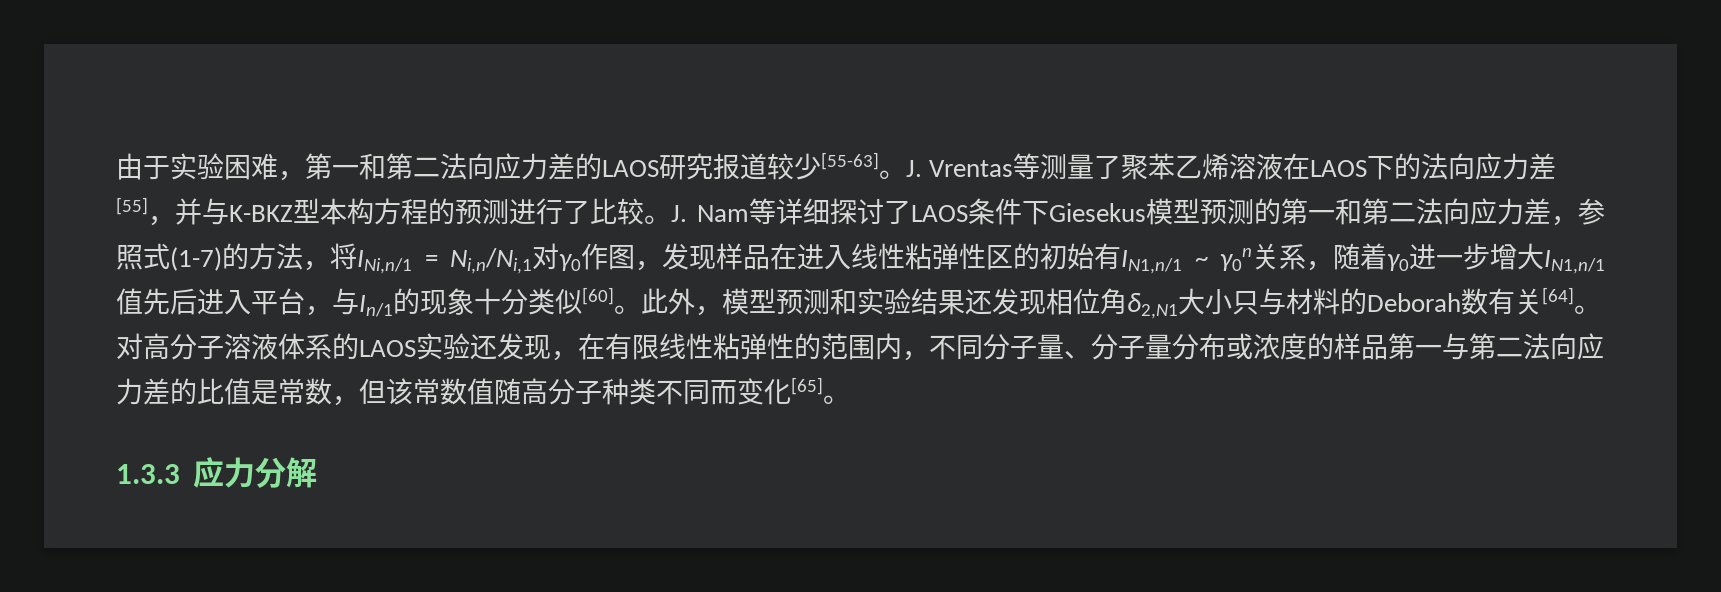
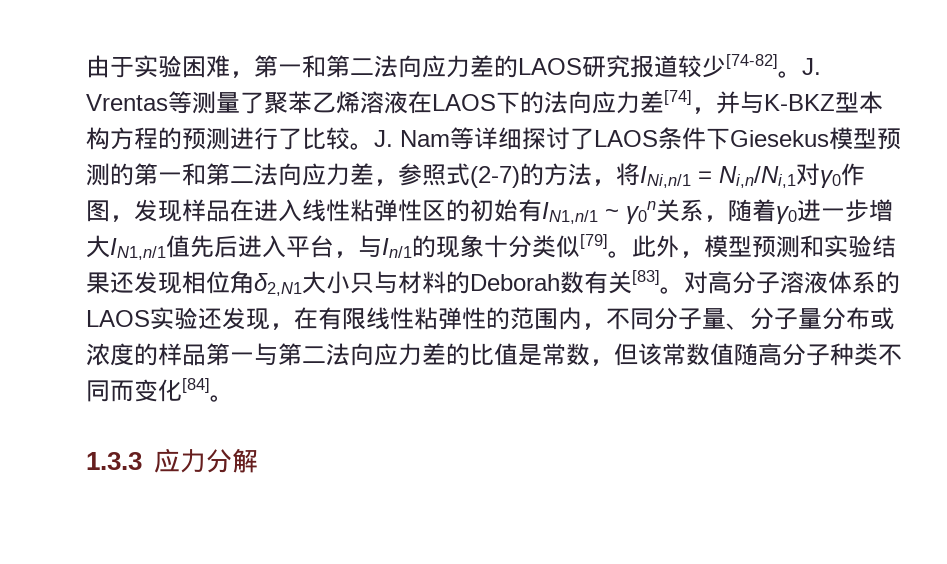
[821,152,879,170] [55-63] -> [726,54,778,69] [74-82]
[116,197,148,215] [55] -> [664,90,692,105] [74]
[170,247,222,271] (1-7) -> [470,166,520,188] (2-7)
[582,287,614,305] [60] -> [580,234,608,249] [79]
[1542,287,1574,305] [64] -> [632,270,660,285] [83]
[791,377,823,395] [65] -> [182,378,210,393] [84]

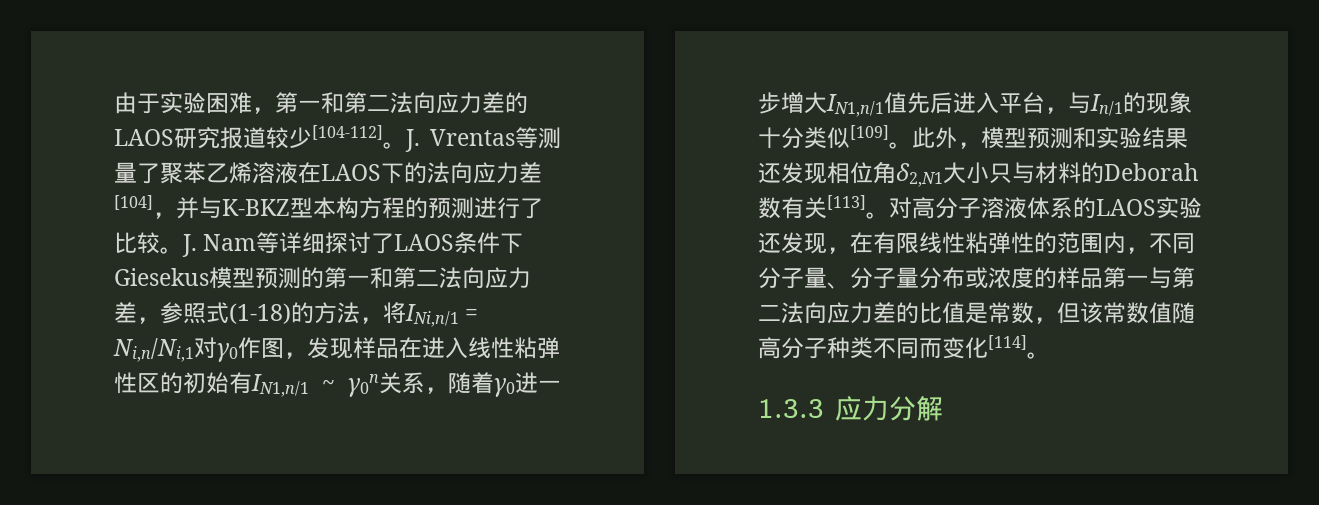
[726,54,778,69] [74-82] -> [312,125,383,140] [104-112]
[664,90,692,105] [74] -> [114,195,153,210] [104]
[470,166,520,188] (2-7) -> [229,303,291,324] (1-18)
[580,234,608,249] [79] -> [850,125,889,140] [109]
[632,270,660,285] [83] -> [827,195,866,210] [113]
[182,378,210,393] [84] -> [988,335,1027,350] [114]

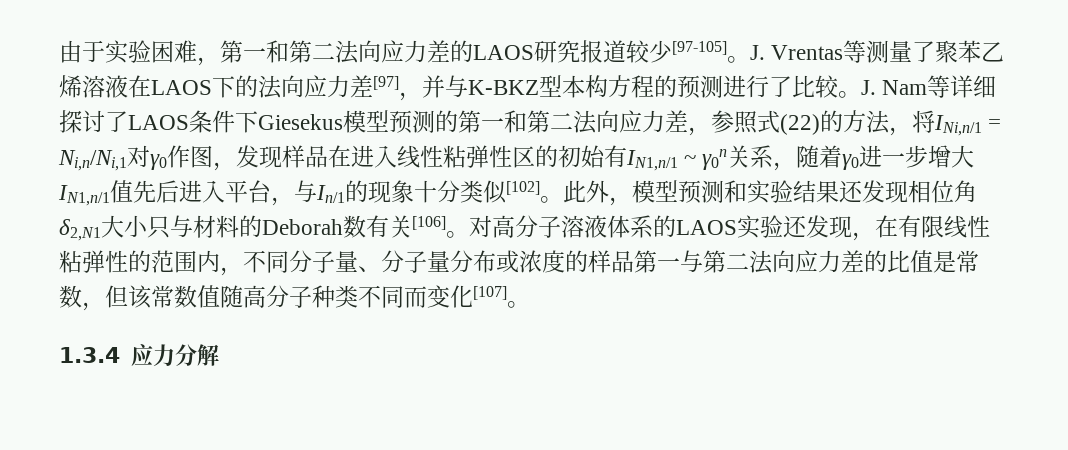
[312,125,383,140] [104-112] -> [672,41,727,55] [97-105]
[114,195,153,210] [104] -> [373,76,399,90] [97]
[229,303,291,324] (1-18) -> [780,114,820,135] (22)
[850,125,889,140] [109] -> [506,181,540,195] [102]
[827,195,866,210] [113] -> [412,216,446,230] [106]
[988,335,1027,350] [114] -> [473,286,507,300] [107]
[758,399,824,418] 1.3.3 -> [59,347,120,363] 1.3.4

